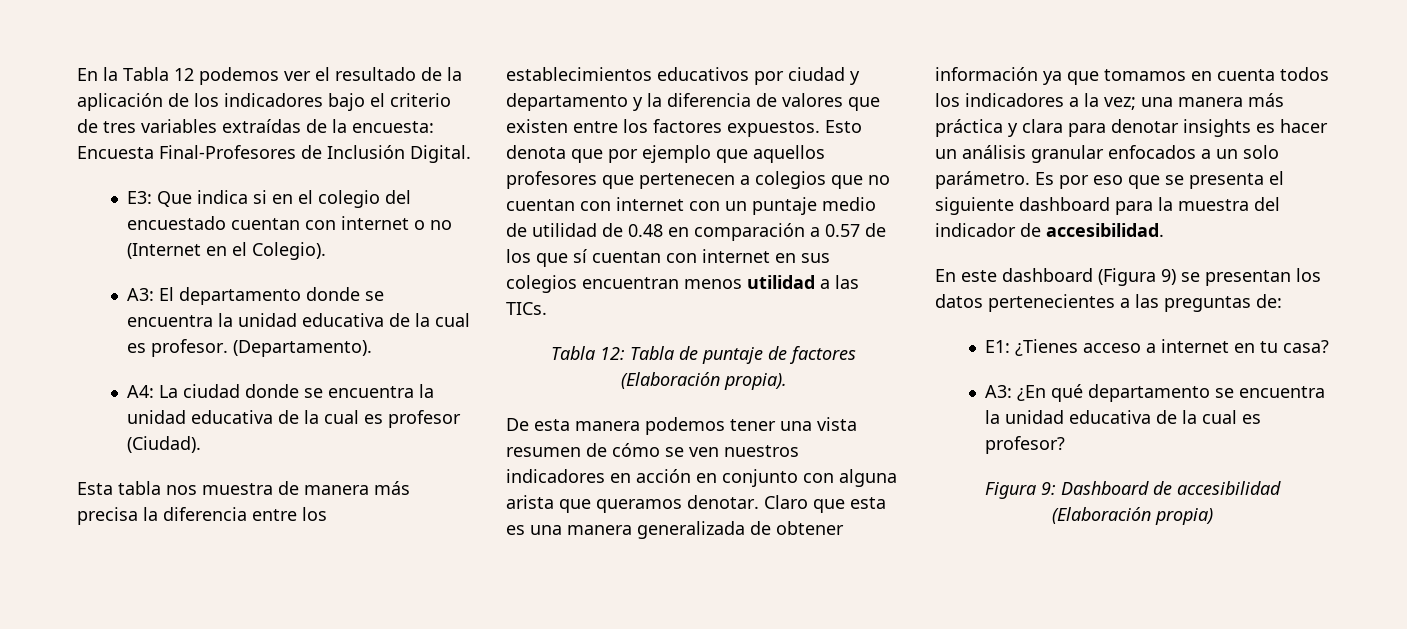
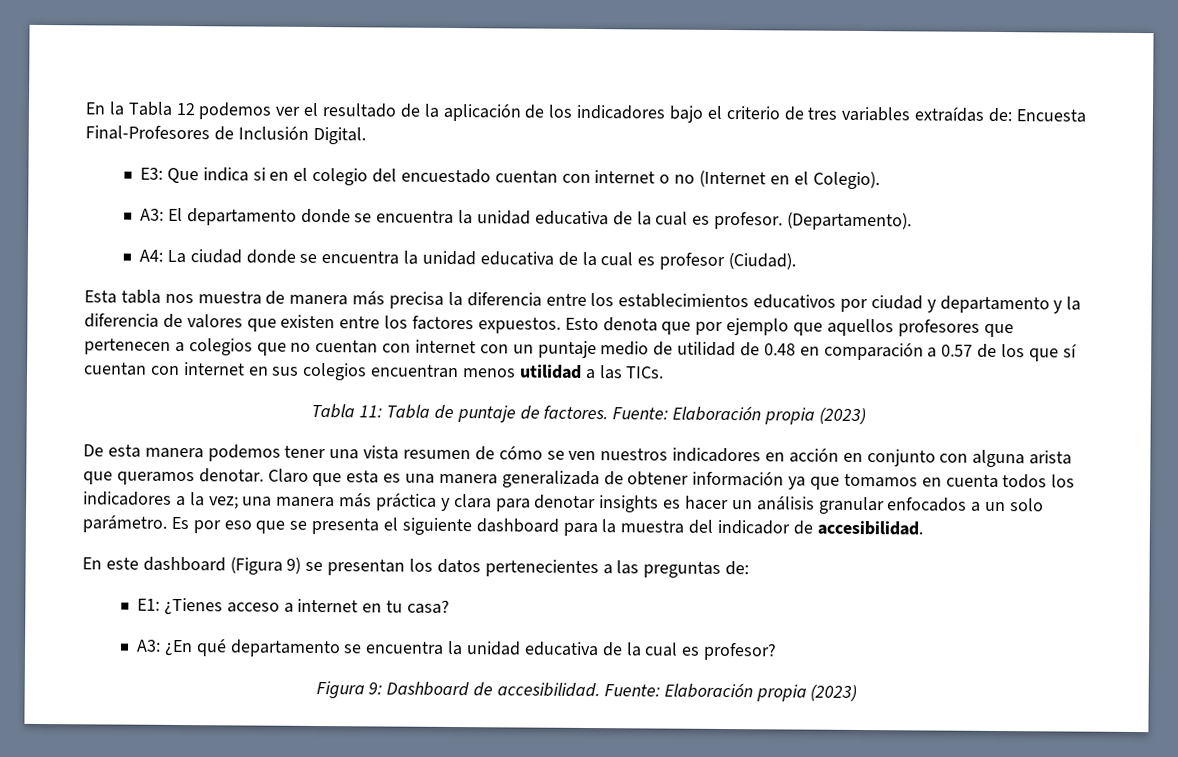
[306,119,434,133] de la encuesta: -> [988,107,1013,123] de:
[600,347,625,360] 12: -> [359,405,383,418] 11:
[789,346,856,364] [620,372,787,390] factores (Elaboración propia). -> [543,405,866,426] factores. Fuente: Elaboración propia (2023)
[1177,481,1281,495] [1052,507,1213,525] accesibilidad (Elaboración propia) -> [497,682,858,702] accesibilidad. Fuente: Elaboración propia (2023)

